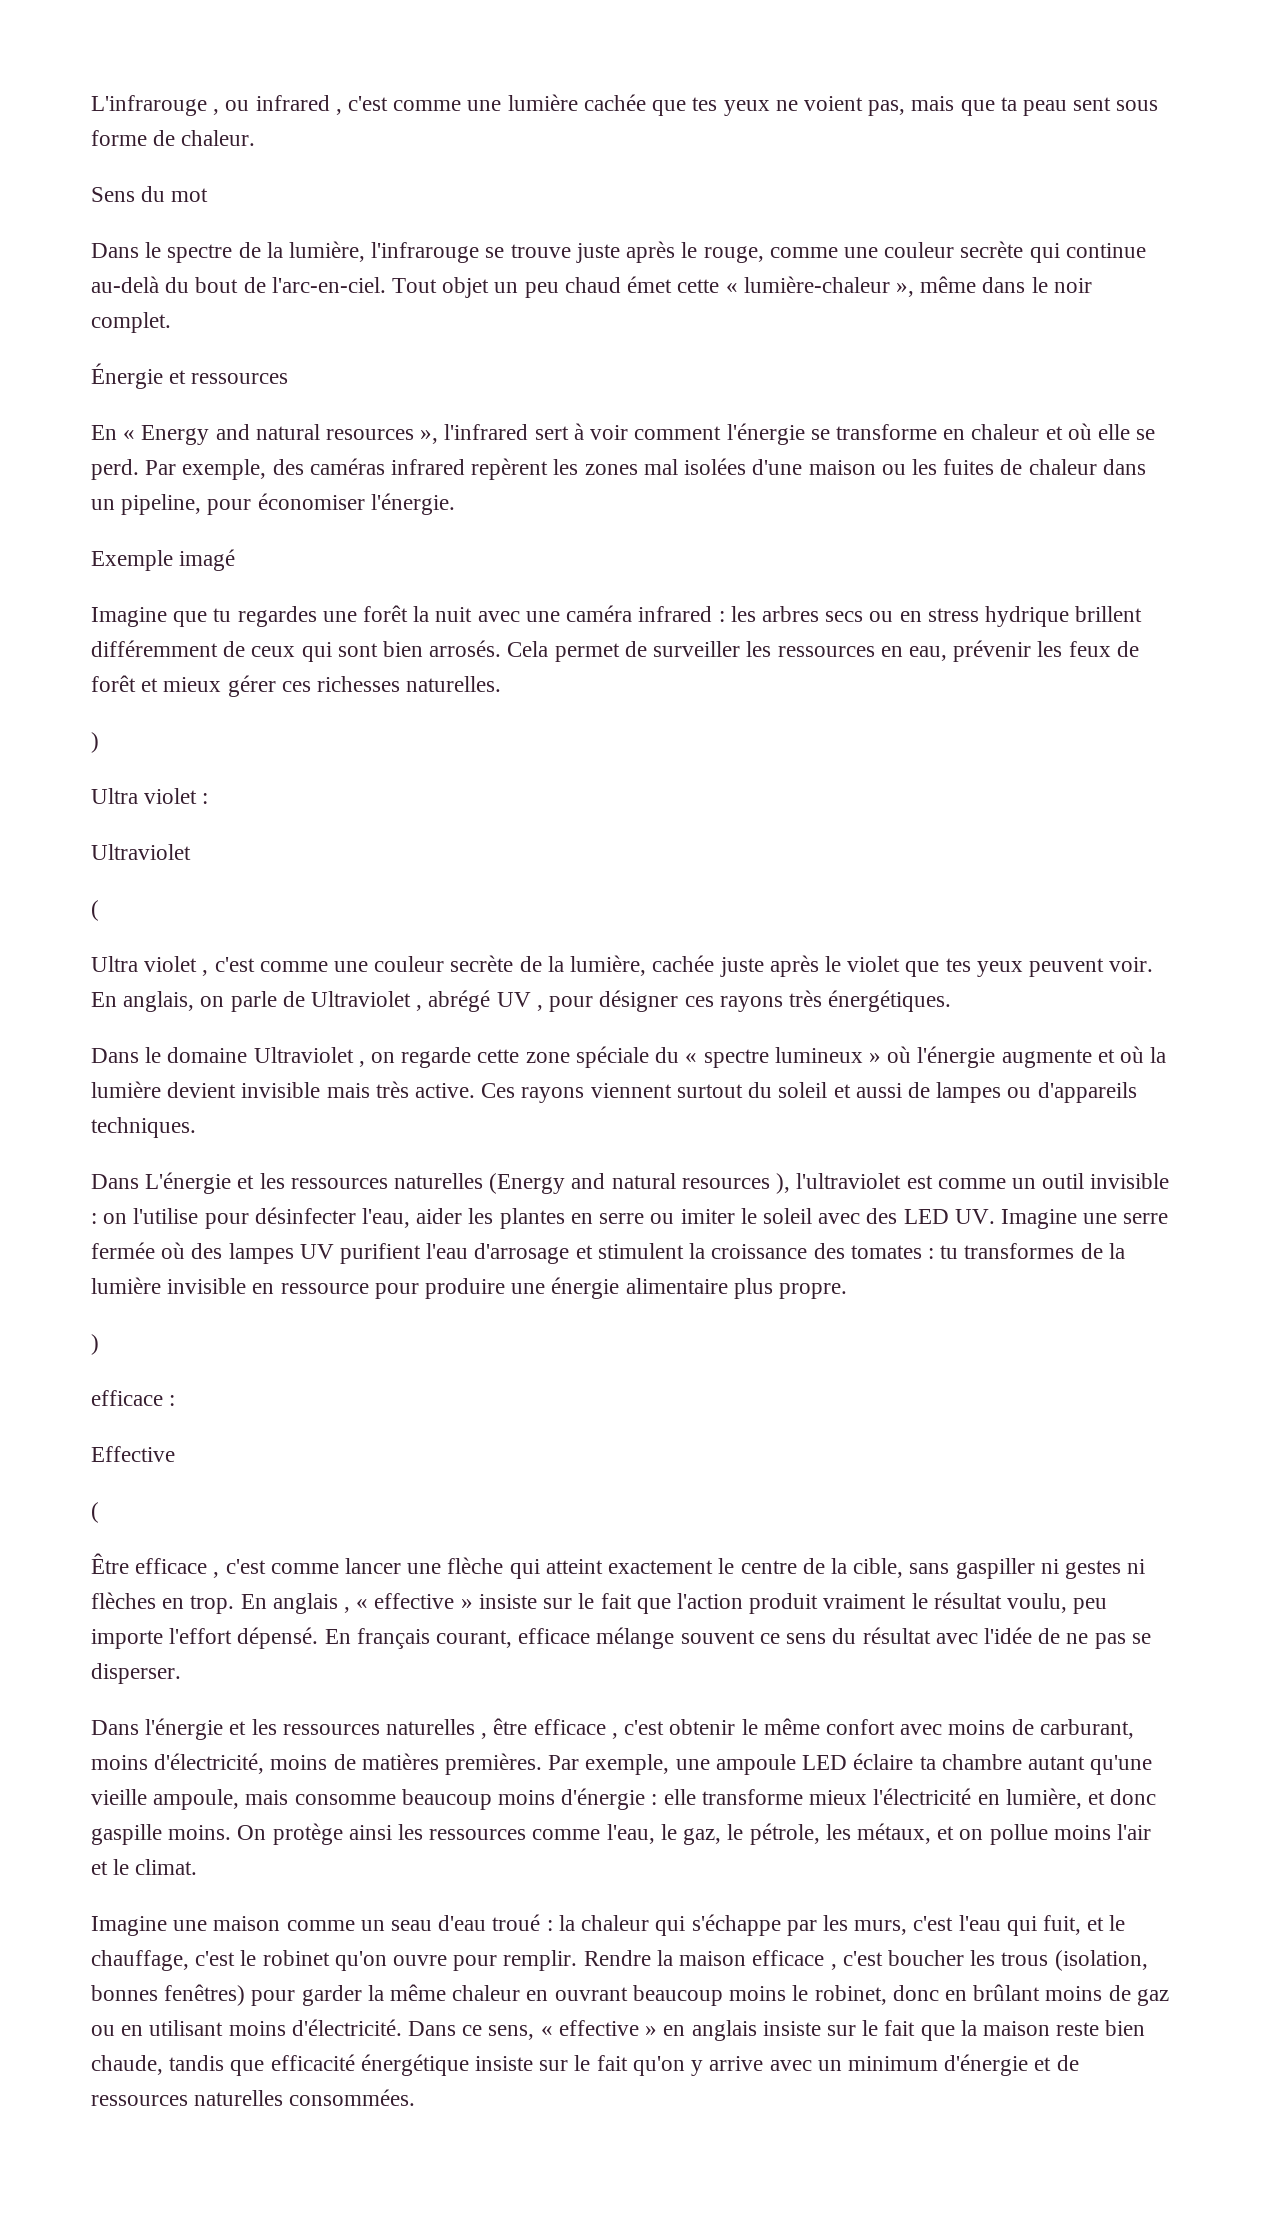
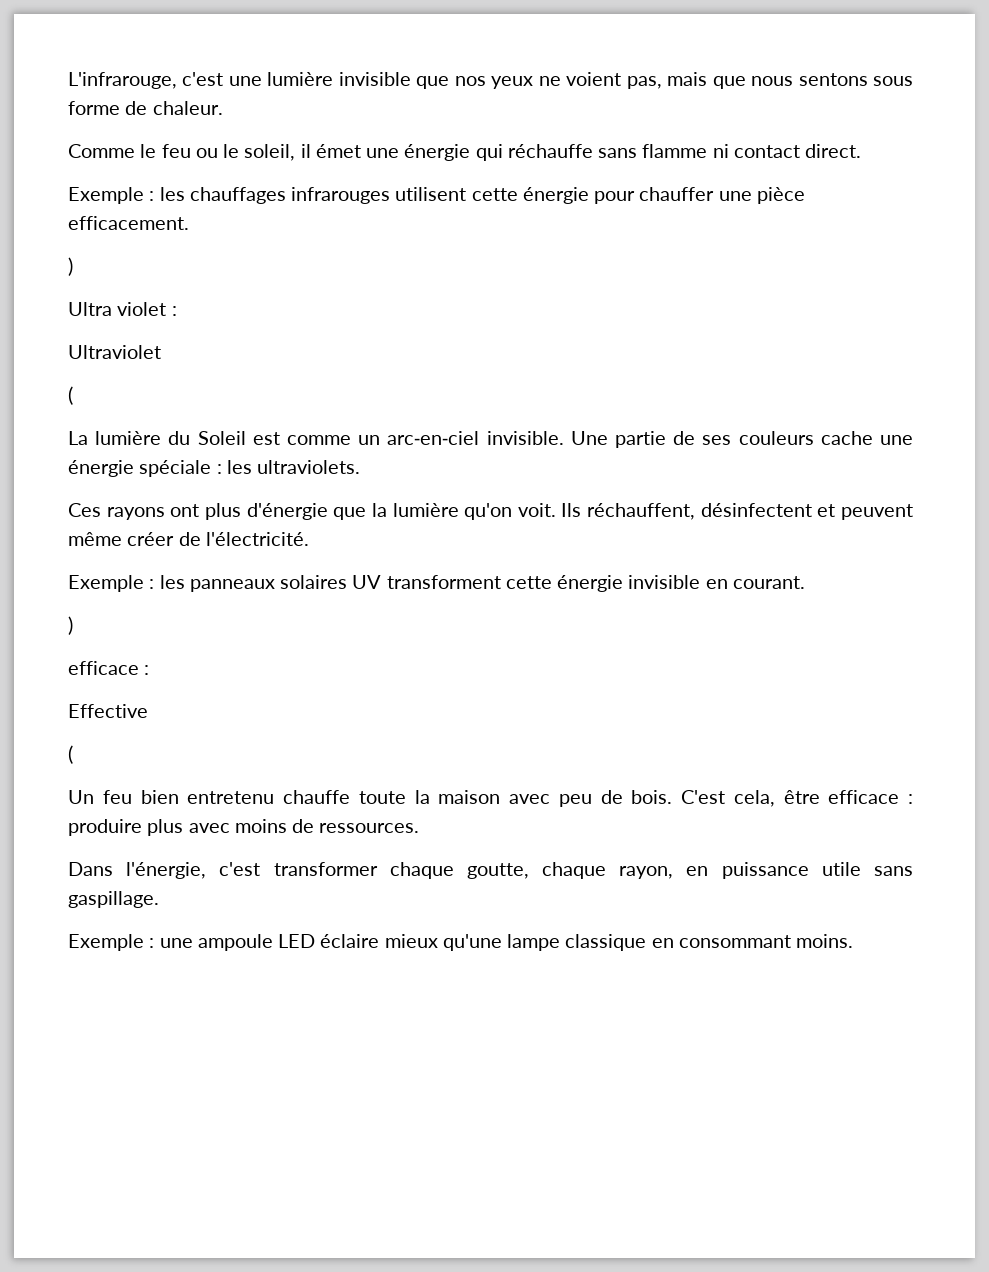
[91,94,718,116] L'infrarouge , ou infrared , c'est comme une lumière cachée que tes -> [68,72,486,89] L'infrarouge, c'est une lumière invisible que nos
[1000,97,1112,116] ta peau sent -> [751,73,868,86] nous sentons
[91,186,209,202] [91,241,1146,263] [91,276,1092,298] [91,312,171,333] [91,363,289,389] [91,423,1156,445] [91,458,1146,480] [91,493,455,515] [91,549,236,571] [91,605,1143,627] [91,640,1139,662] [91,675,502,697] Sens du mot // Dans le spectre de la lumière, l'infrarouge se trouve juste après le rouge, comme une couleur secrète qui continue au‑delà du bout de l'arc‑en‑ciel. Tout objet un peu chaud émet cette « lumière‑chaleur », même dans le noir complet. // Énergie et ressources // En « Energy and natural resources », l'infrared sert à voir comment l'énergie se transforme en chaleur et où elle se perd. Par exemple, des caméras infrared repèrent les zones mal isolées d'une maison ou les fuites de chaleur dans un pipeline, pour économiser l'énergie. // Exemple imagé // Imagine que tu regardes une forêt la nuit avec une caméra infrared : les arbres secs ou en stress hydrique brillent différemment de ceux qui sont bien arrosés. Cela permet de surveiller les ressources en eau, prévenir les feux de forêt et mieux gérer ces richesses naturelles. -> [68,144,862,161] [68,187,805,204] [68,216,189,230] Comme le feu ou le soleil, il émet une énergie qui réchauffe sans flamme ni contact direct. // Exemple : les chauffages infrarouges utilisent cette énergie pour chauffer une pièce efficacement.
[91,955,1154,977] [91,990,952,1012] [91,1046,1167,1068] [91,1081,1137,1103] [91,1117,196,1138] [91,1172,1170,1194] [91,1207,1169,1229] [91,1242,1125,1264] [91,1277,848,1299] Ultra violet , c'est comme une couleur secrète de la lumière, cachée juste après le violet que tes yeux peuvent voir. En anglais, on parle de Ultraviolet , abrégé UV , pour désigner ces rayons très énergétiques. // Dans le domaine Ultraviolet , on regarde cette zone spéciale du « spectre lumineux » où l'énergie augmente et où la lumière devient invisible mais très active. Ces rayons viennent surtout du soleil et aussi de lampes ou d'appareils techniques. // Dans L'énergie et les ressources naturelles (Energy and natural resources ), l'ultraviolet est comme un outil invisible : on l'utilise pour désinfecter l'eau, aider les plantes en serre ou imiter le soleil avec des LED UV. Imagine une serre fermée où des lampes UV purifient l'eau d'arrosage et stimulent la croissance des tomates : tu transformes de la lumière invisible en ressource pour produire une énergie alimentaire plus propre. -> [68,431,914,448] [68,460,361,477] [68,503,913,520] [68,532,309,546] [68,575,805,592] La lumière du Soleil est comme un arc‑en‑ciel invisible. Une partie de ses couleurs cache une énergie spéciale : les ultraviolets. // Ces rayons ont plus d'énergie que la lumière qu'on voit. Ils réchauffent, désinfectent et peuvent même créer de l'électricité. // Exemple : les panneaux solaires UV transforment cette énergie invisible en courant.
[91,1553,1146,1579] [91,1592,1108,1614] [91,1627,1151,1649] [91,1663,181,1684] [91,1718,1134,1740] [91,1753,1153,1775] [91,1788,1157,1810] [91,1823,1151,1845] [91,1859,198,1875] [91,1914,1126,1936] [91,1950,1148,1971] [91,1984,1169,2006] [91,2019,1146,2041] [91,2054,1079,2076] [91,2089,416,2106] Être efficace , c'est comme lancer une flèche qui atteint exactement le centre de la cible, sans gaspiller ni gestes ni flèches en trop. En anglais , « effective » insiste sur le fait que l'action produit vraiment le résultat voulu, peu importe l'effort dépensé. En français courant, efficace mélange souvent ce sens du résultat avec l'idée de ne pas se disperser. // Dans l'énergie et les ressources naturelles , être efficace , c'est obtenir le même confort avec moins de carburant, moins d'électricité, moins de matières premières. Par exemple, une ampoule LED éclaire ta chambre autant qu'une vieille ampoule, mais consomme beaucoup moins d'énergie : elle transforme mieux l'électricité en lumière, et donc gaspille moins. On protège ainsi les ressources comme l'eau, le gaz, le pétrole, les métaux, et on pollue moins l'air et le climat. // Imagine une maison comme un seau d'eau troué : la chaleur qui s'échappe par les murs, c'est l'eau qui fuit, et le chauffage, c'est le robinet qu'on ouvre pour remplir. Rendre la maison efficace , c'est boucher les trous (isolation, bonnes fenêtres) pour garder la même chaleur en ouvrant beaucoup moins le robinet, donc en brûlant moins de gaz ou en utilisant moins d'électricité. Dans ce sens, « effective » en anglais insiste sur le fait que la maison reste bien chaude, tandis que efficacité énergétique insiste sur le fait qu'on y arrive avec un minimum d'énergie et de ressources naturelles consommées. -> [68,790,913,807] [68,819,420,836] [68,862,914,879] [68,891,159,908] [68,934,854,951] Un feu bien entretenu chauffe toute la maison avec peu de bois. C'est cela, être efficace : produire plus avec moins de ressources. // Dans l'énergie, c'est transformer chaque goutte, chaque rayon, en puissance utile sans gaspillage. // Exemple : une ampoule LED éclaire mieux qu'une lampe classique en consommant moins.

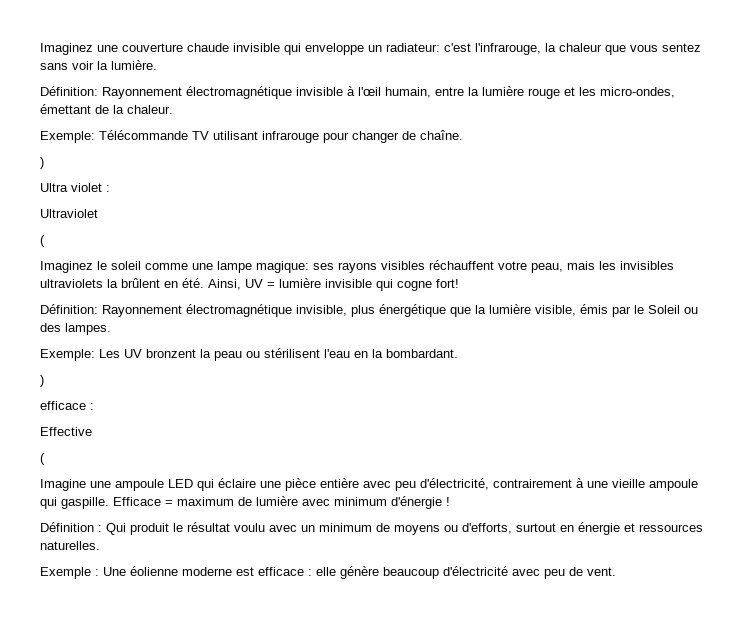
[68,72,913,89] [68,101,223,115] [68,144,862,161] [68,187,805,204] [68,216,189,230] L'infrarouge, c'est une lumière invisible que nos yeux ne voient pas, mais que nous sentons sous forme de chaleur. // Comme le feu ou le soleil, il émet une énergie qui réchauffe sans flamme ni contact direct. // Exemple : les chauffages infrarouges utilisent cette énergie pour chauffer une pièce efficacement. -> [40,43,701,55] [40,60,157,70] [40,86,675,99] [40,104,173,114] [40,130,463,143] Imaginez une couverture chaude invisible qui enveloppe un radiateur: c'est l'infrarouge, la chaleur que vous sentez sans voir la lumière. // Définition: Rayonnement électromagnétique invisible à l'œil humain, entre la lumière rouge et les micro-ondes, émettant de la chaleur. // Exemple: Télécommande TV utilisant infrarouge pour changer de chaîne.
[68,431,914,448] [68,460,361,477] [68,503,913,520] [68,532,309,546] [68,575,805,592] La lumière du Soleil est comme un arc‑en‑ciel invisible. Une partie de ses couleurs cache une énergie spéciale : les ultraviolets. // Ces rayons ont plus d'énergie que la lumière qu'on voit. Ils réchauffent, désinfectent et peuvent même créer de l'électricité. // Exemple : les panneaux solaires UV transforment cette énergie invisible en courant. -> [40,260,674,273] [40,278,459,291] [40,304,698,317] [40,323,111,335] [40,348,458,361] Imaginez le soleil comme une lampe magique: ses rayons visibles réchauffent votre peau, mais les invisibles ultraviolets la brûlent en été. Ainsi, UV = lumière invisible qui cogne fort! // Définition: Rayonnement électromagnétique invisible, plus énergétique que la lumière visible, émis par le Soleil ou des lampes. // Exemple: Les UV bronzent la peau ou stérilisent l'eau en la bombardant.
[68,790,913,807] [68,819,420,836] [68,862,914,879] [68,891,159,908] [68,934,854,951] Un feu bien entretenu chauffe toute la maison avec peu de bois. C'est cela, être efficace : produire plus avec moins de ressources. // Dans l'énergie, c'est transformer chaque goutte, chaque rayon, en puissance utile sans gaspillage. // Exemple : une ampoule LED éclaire mieux qu'une lampe classique en consommant moins. -> [40,478,698,491] [40,496,450,509] [40,522,703,535] [40,541,100,550] [40,566,616,579] Imagine une ampoule LED qui éclaire une pièce entière avec peu d'électricité, contrairement à une vieille ampoule qui gaspille. Efficace = maximum de lumière avec minimum d'énergie ! // Définition : Qui produit le résultat voulu avec un minimum de moyens ou d'efforts, surtout en énergie et ressources naturelles. // Exemple : Une éolienne moderne est efficace : elle génère beaucoup d'électricité avec peu de vent.

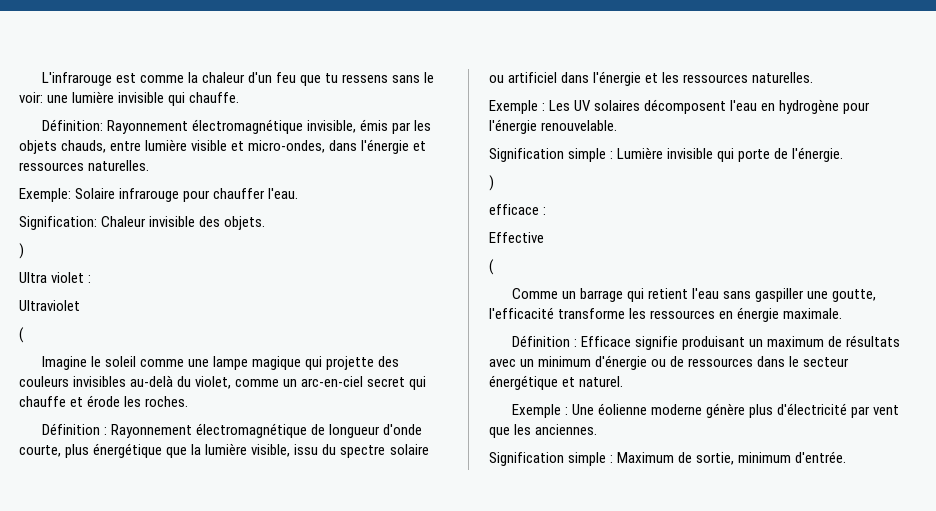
[40,43,701,55] [40,60,157,70] [40,86,675,99] [40,104,173,114] [40,130,463,143] Imaginez une couverture chaude invisible qui enveloppe un radiateur: c'est l'infrarouge, la chaleur que vous sentez sans voir la lumière. // Définition: Rayonnement électromagnétique invisible à l'œil humain, entre la lumière rouge et les micro-ondes, émettant de la chaleur. // Exemple: Télécommande TV utilisant infrarouge pour changer de chaîne. -> [41,72,435,86] [19,91,240,106] [41,119,432,134] [19,139,427,154] [19,160,150,171] [19,188,299,202] [19,216,266,230] L'infrarouge est comme la chaleur d'un feu que tu ressens sans le voir: une lumière invisible qui chauffe. // Définition: Rayonnement électromagnétique invisible, émis par les objets chauds, entre lumière visible et micro-ondes, dans l'énergie et ressources naturelles. // Exemple: Solaire infrarouge pour chauffer l'eau. // Signification: Chaleur invisible des objets.
[40,261,93,273] Imaginez -> [41,356,87,370] Imagine
[256,260,674,273] [40,278,459,291] [40,304,347,317] magique: ses rayons visibles réchauffent votre peau, mais les invisibles ultraviolets la brûlent en été. Ainsi, UV = lumière invisible qui cogne fort! // Définition: Rayonnement électromagnétique invisible, -> [252,356,400,370] [19,375,427,390] [19,395,189,407] [41,423,423,438] [19,445,61,457] magique qui projette des couleurs invisibles au-delà du violet, comme un arc-en-ciel secret qui chauffe et érode les roches. // Définition : Rayonnement électromagnétique de longueur d'onde courte,
[580,304,698,317] [40,323,111,335] [40,348,458,361] émis par le Soleil ou des lampes. // Exemple: Les UV bronzent la peau ou stérilisent l'eau en la bombardant. -> [294,444,429,458] [489,71,814,86] [489,99,871,114] [489,119,618,134] [489,147,844,162] issu du spectre solaire ou artificiel dans l'énergie et les ressources naturelles. // Exemple : Les UV solaires décomposent l'eau en hydrogène pour l'énergie renouvelable. // Signification simple : Lumière invisible qui porte de l'énergie.
[40,478,698,491] [40,496,450,509] [40,522,703,535] [40,541,100,550] Imagine une ampoule LED qui éclaire une pièce entière avec peu d'électricité, contrairement à une vieille ampoule qui gaspille. Efficace = maximum de lumière avec minimum d'énergie ! // Définition : Qui produit le résultat voulu avec un minimum de moyens ou d'efforts, surtout en énergie et ressources naturelles. -> [511,288,877,302] [489,307,843,322] [511,335,901,350] [489,355,850,370] [489,375,624,390] Comme un barrage qui retient l'eau sans gaspiller une goutte, l'efficacité transforme les ressources en énergie maximale. // Définition : Efficace signifie produisant un maximum de résultats avec un minimum d'énergie ou de ressources dans le secteur énergétique et naturel.
[236,566,616,579] est efficace : elle génère beaucoup d'électricité avec peu de vent. -> [706,403,900,418] [489,424,598,438] [489,451,847,466] génère plus d'électricité par vent que les anciennes. // Signification simple : Maximum de sortie, minimum d'entrée.

